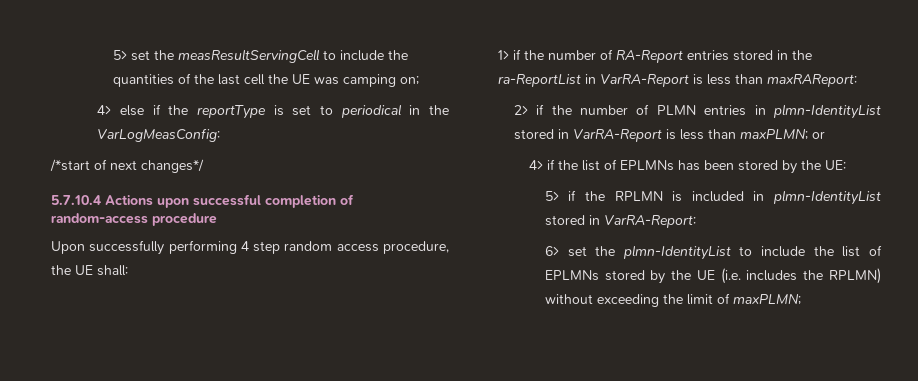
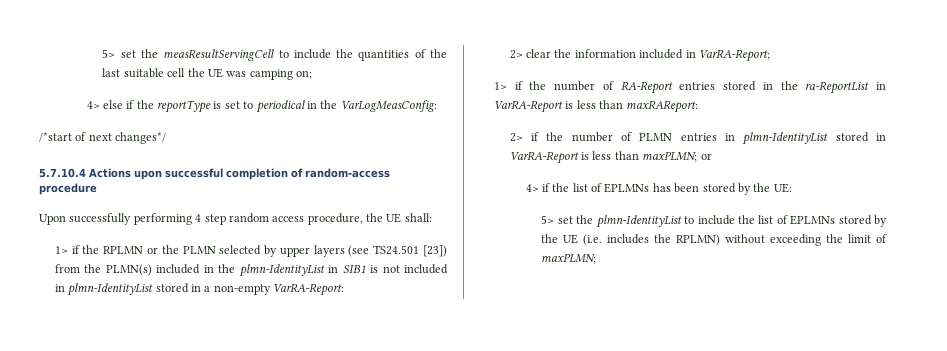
(240, 79) none -> [123,68,164,78] suitable
(128, 270) none -> [54,245,447,257] [54,264,448,277] [54,283,345,296] [509,49,770,62] // 1> if the RPLMN or the PLMN selected by upper layers (see TS24.501 [23]) from the PLMN(s) included in the plmn-IdentityList in SIB1 is not included in plmn-IdentityList stored in a non-empty VarRA-Report: // 2> clear the information included in VarRA-Report;
[568,190,881,205] [544,215,696,228] [544,246,559,256] if the RPLMN is included in plmn-IdentityList stored in VarRA-Report: // 6> -> (555, 219) none

